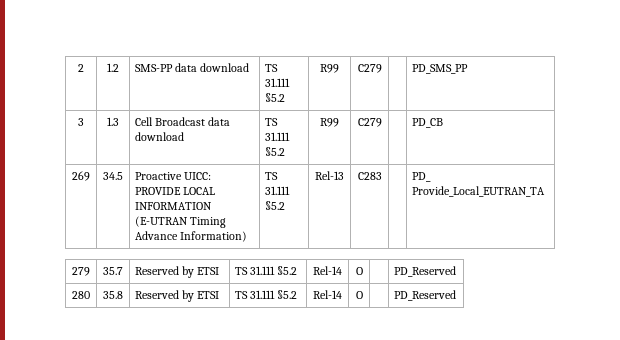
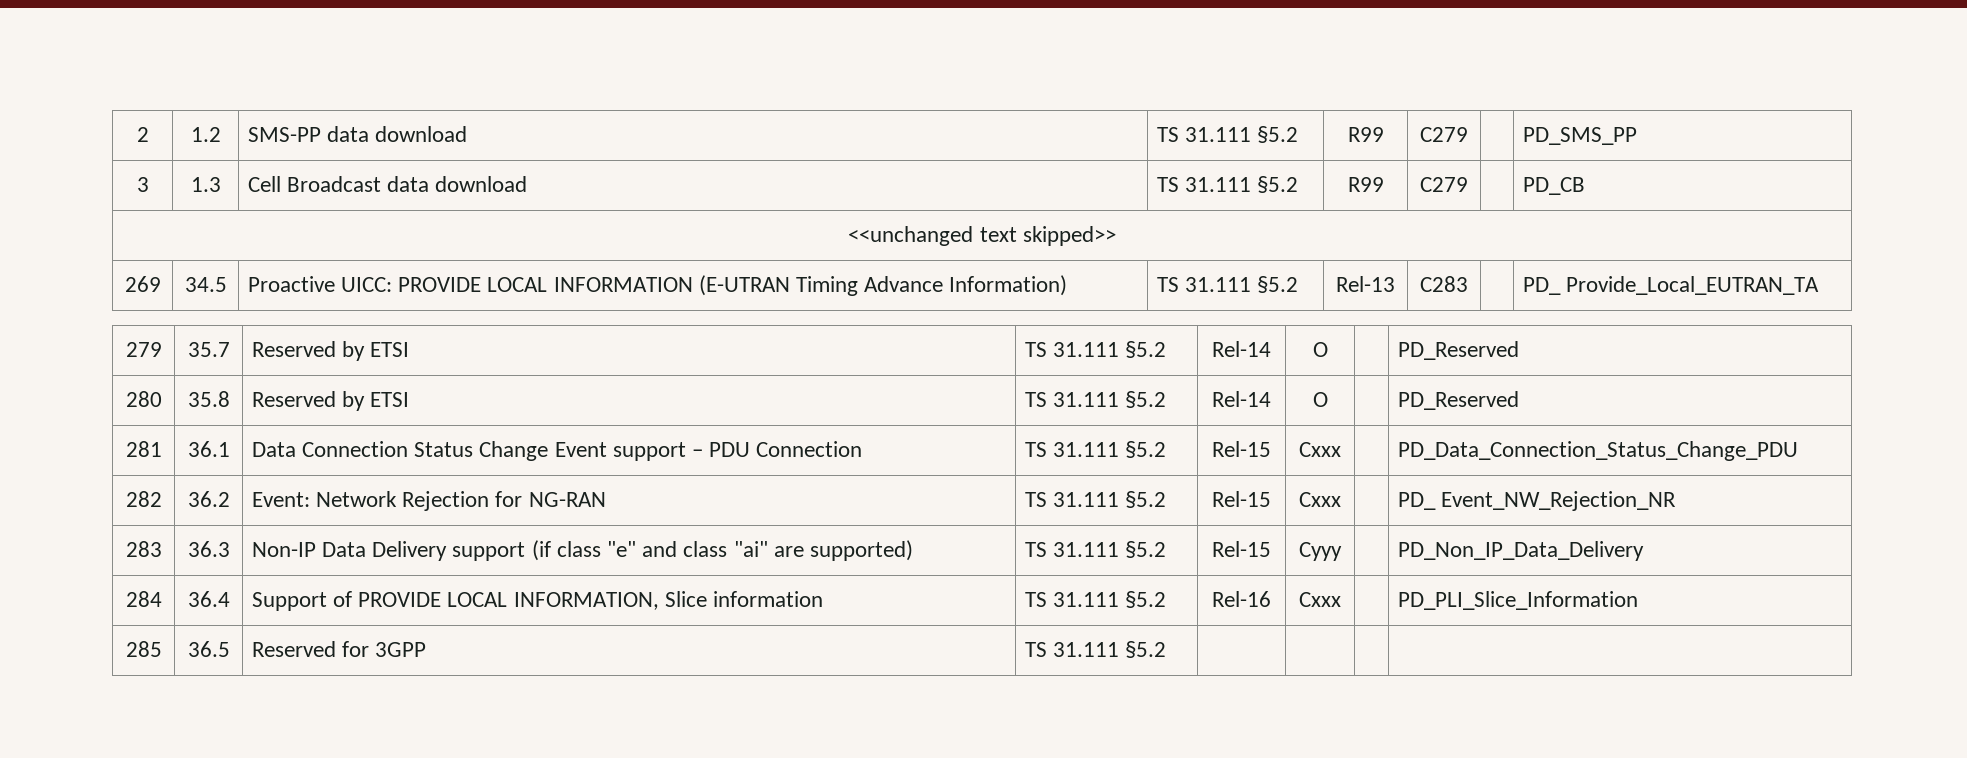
(444, 123) none -> [848,226,1116,246] // <<unchanged text skipped>>
(457, 295) none -> [125,441,162,457] [187,441,230,457] [251,441,863,461] [1024,441,1167,458] [1212,441,1271,457] [1299,442,1341,457] [1397,441,1798,461] [125,491,162,507] [187,491,230,507] [251,491,606,511] [1024,491,1167,508] [1212,491,1271,507] [1299,492,1341,507] [1397,491,1676,511] [125,541,162,557] [187,541,230,557] [251,540,914,561] [1024,541,1167,558] [1212,541,1271,557] [1299,542,1342,561] [1397,541,1644,561] [125,591,162,607] [187,591,230,607] [251,591,824,611] [1024,591,1167,608] [1212,591,1271,607] [1299,592,1341,607] [1397,591,1638,610] [125,641,162,657] [187,641,230,657] [251,641,427,657] [1024,641,1167,658] // 281 | 36.1 | Data Connection Status Change Event support – PDU Connection | TS 31.111 §5.2 | Rel-15 | Cxxx | | PD_Data_Connection_Status_Change_PDU // 282 | 36.2 | Event: Network Rejection for NG-RAN | TS 31.111 §5.2 | Rel-15 | Cxxx | | PD_ Event_NW_Rejection_NR // 283 | 36.3 | Non-IP Data Delivery support (if class "e" and class "ai" are supported) | TS 31.111 §5.2 | Rel-15 | Cyyy | | PD_Non_IP_Data_Delivery // 284 | 36.4 | Support of PROVIDE LOCAL INFORMATION, Slice information | TS 31.111 §5.2 | Rel-16 | Cxxx | | PD_PLI_Slice_Information // 285 | 36.5 | Reserved for 3GPP | TS 31.111 §5.2 | | | |

